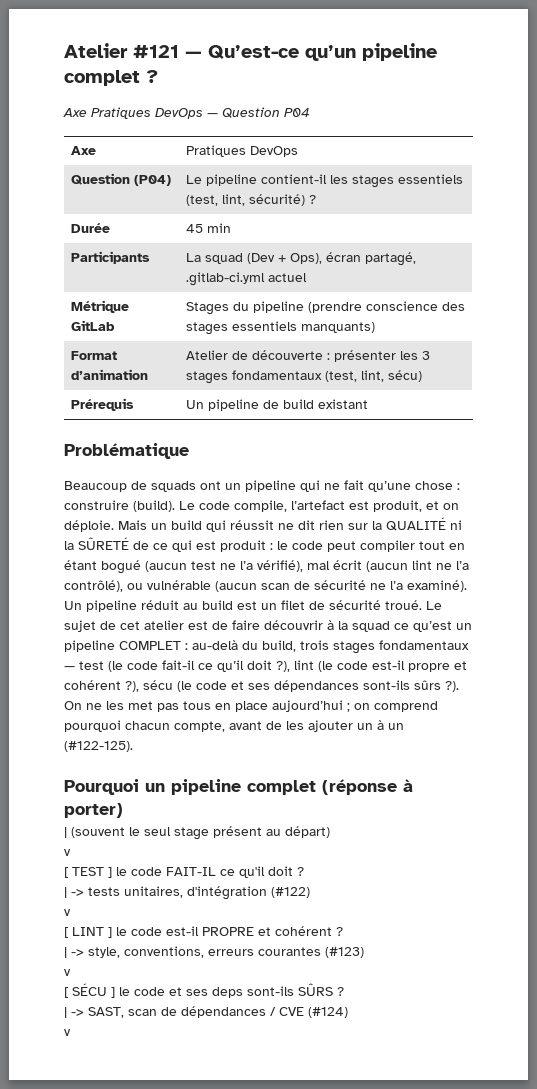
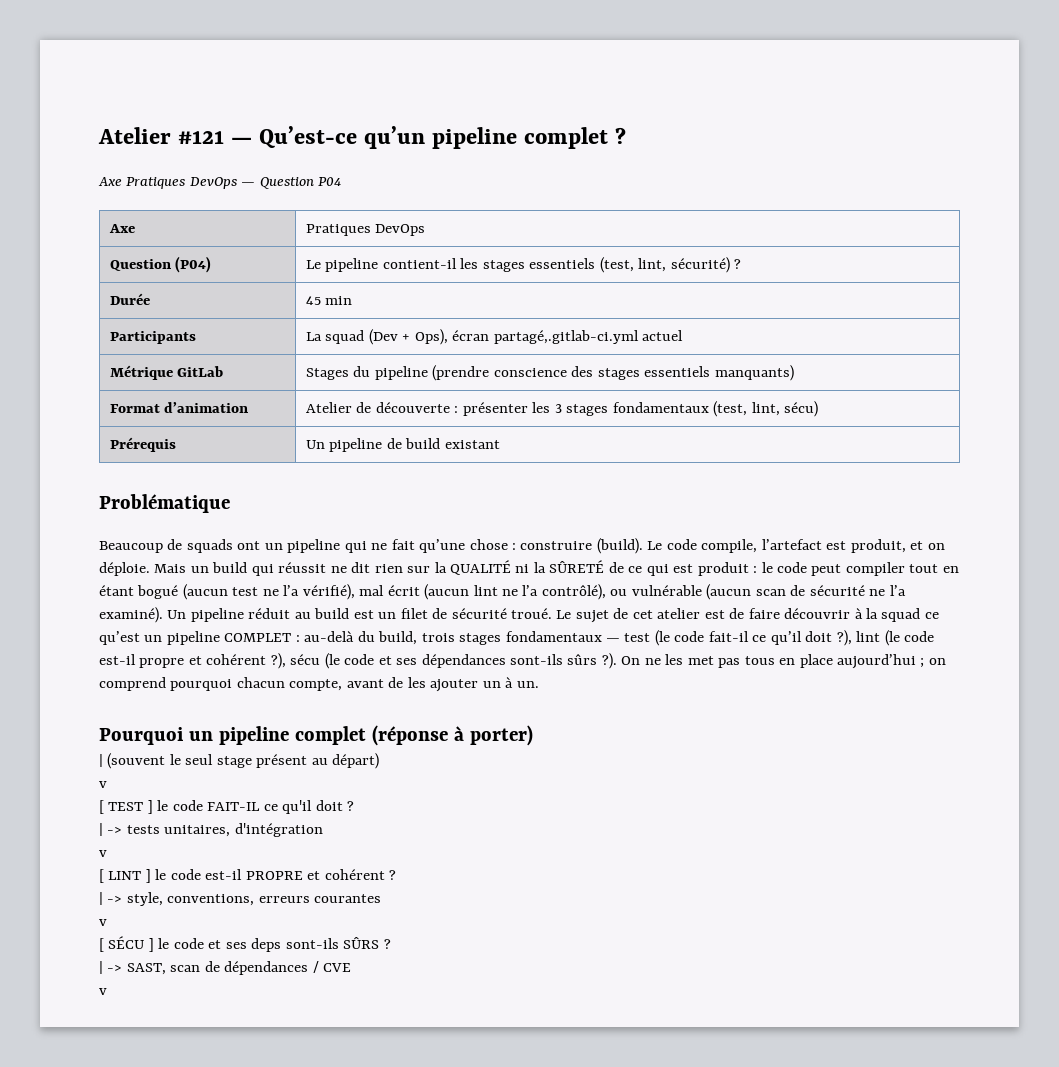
[364,252,416,266] [185,272,265,286] partagé, .gitlab-ci.yml -> [493,330,639,344] partagé,.gitlab-ci.yml
[388,723,404,730] [64,741,133,752] un (#122-125). -> [516,681,539,688] un.
[271,887,310,898] (#122) -> (323, 830) none
[325,947,364,958] (#123) -> (382, 898) none
[308,1007,348,1018] (#124) -> (352, 967) none

